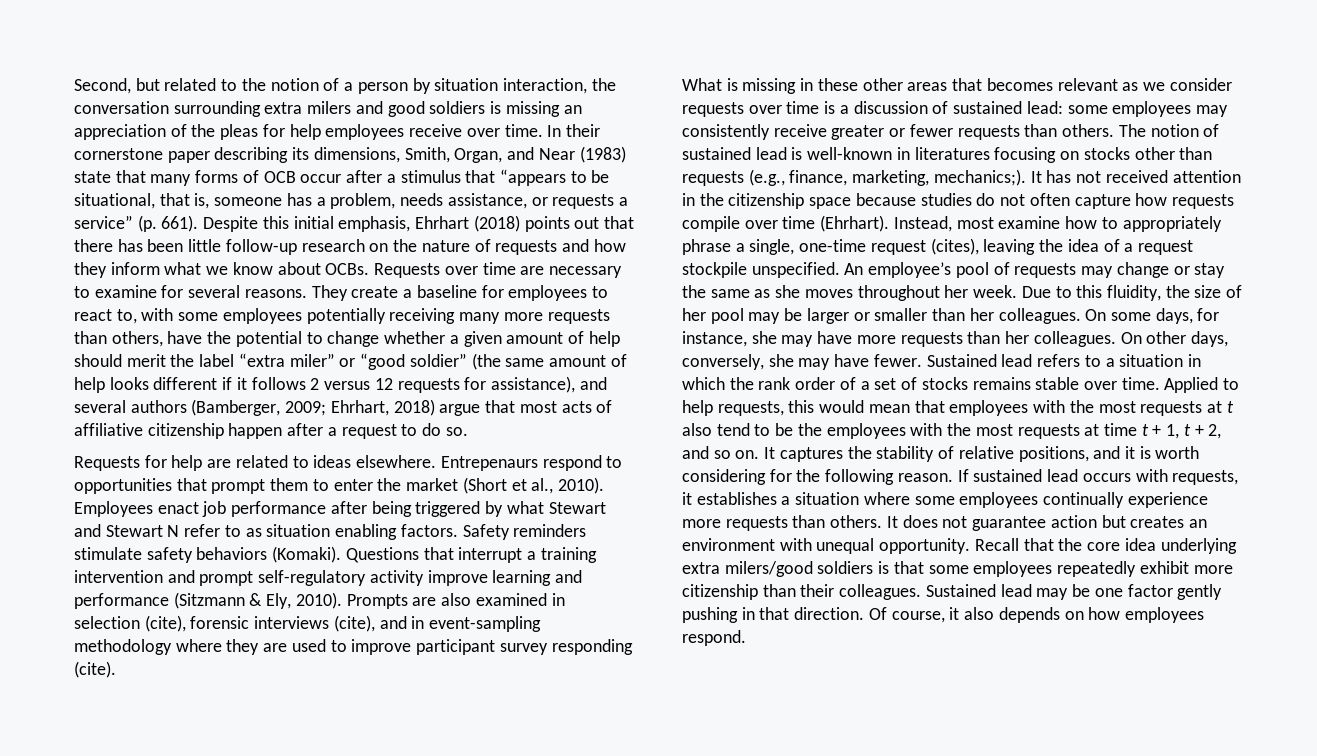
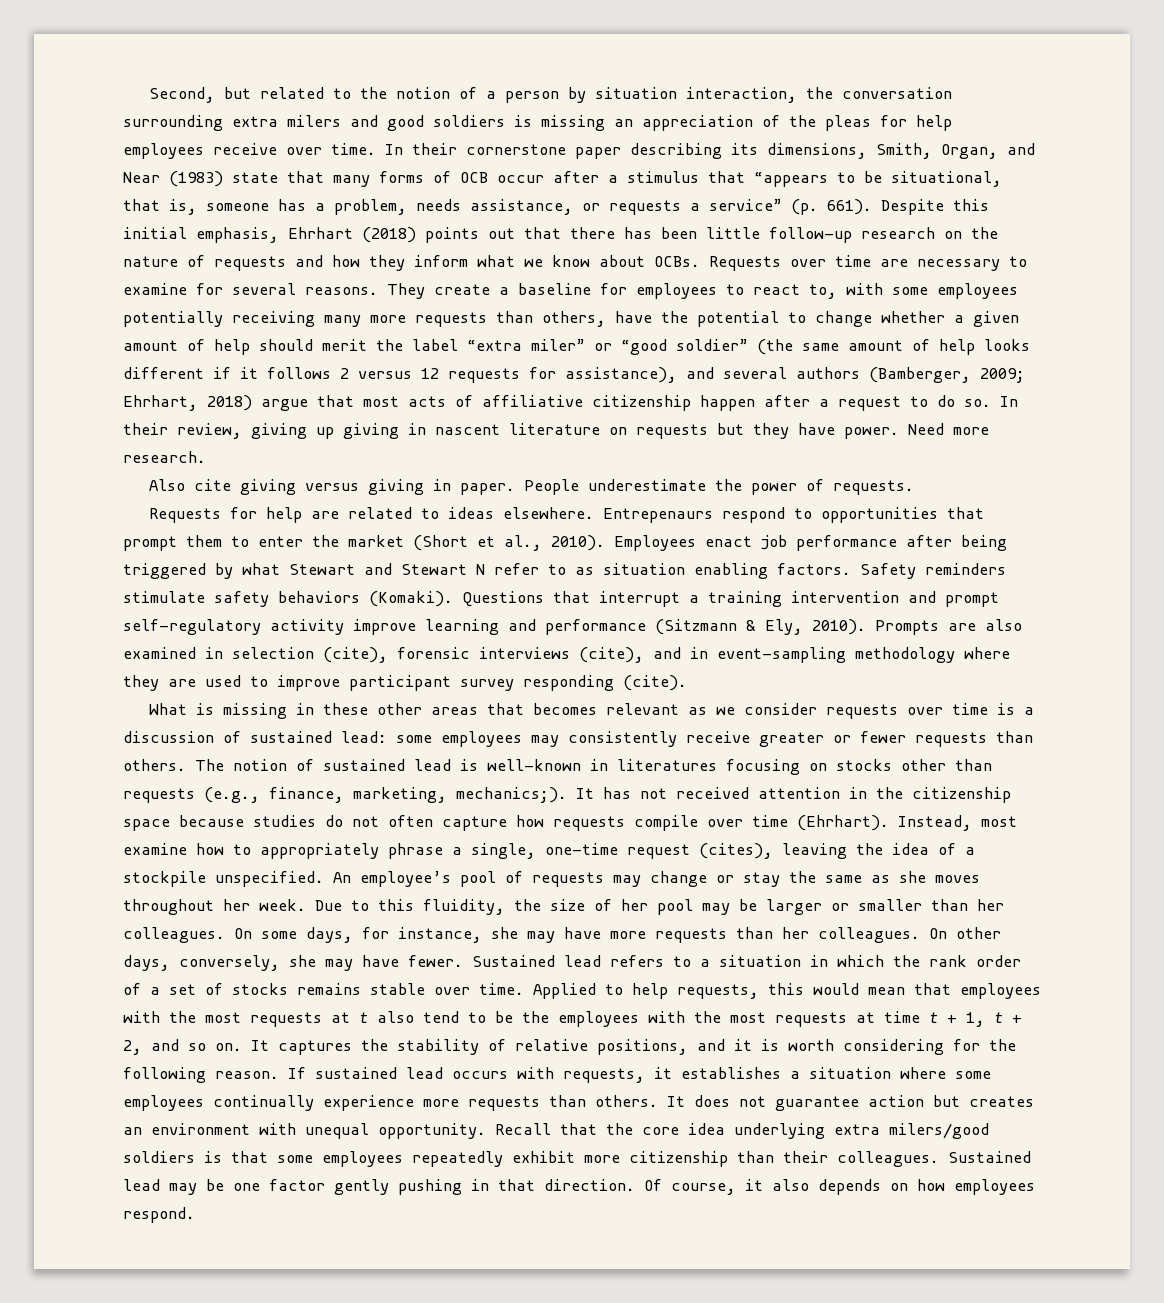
(468, 431) none -> [1000,396,1018,407] [123,423,989,439] [123,451,206,463] [148,479,914,495] In their review, giving up giving in nascent literature on requests but they have power. Need more research. // Also cite giving versus giving in paper. People underestimate the power of requests.
[1137,240,1193,255] request -> (975, 851) none

